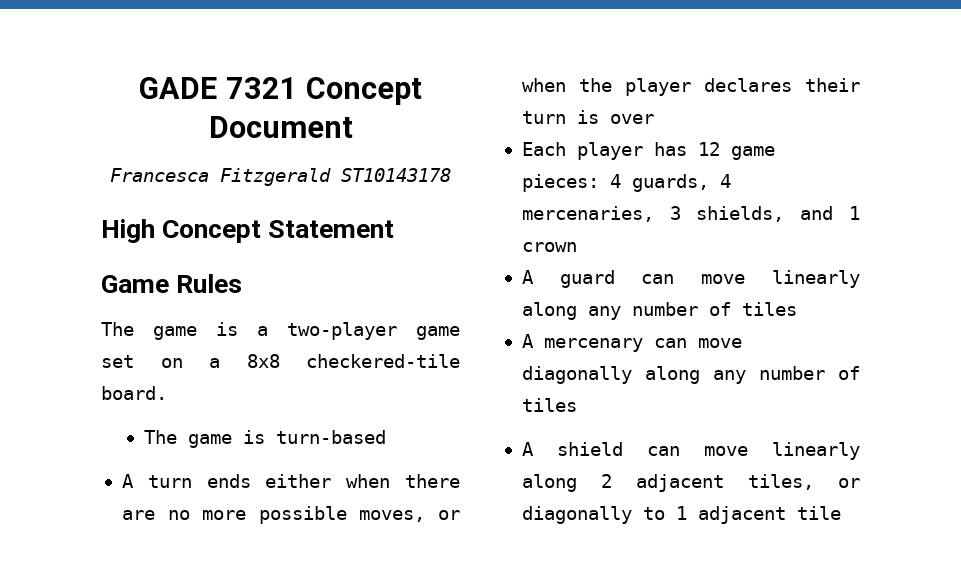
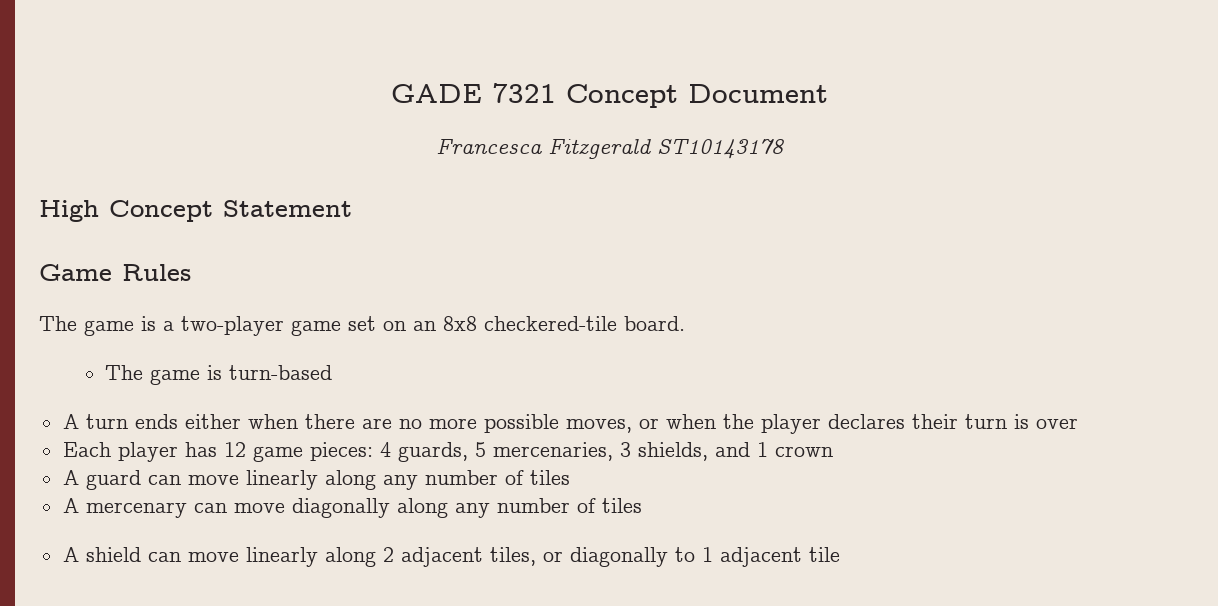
[209,358,220,368] a -> [413,321,436,331] an
[719,174,731,188] 4 -> [474,442,486,457] 5

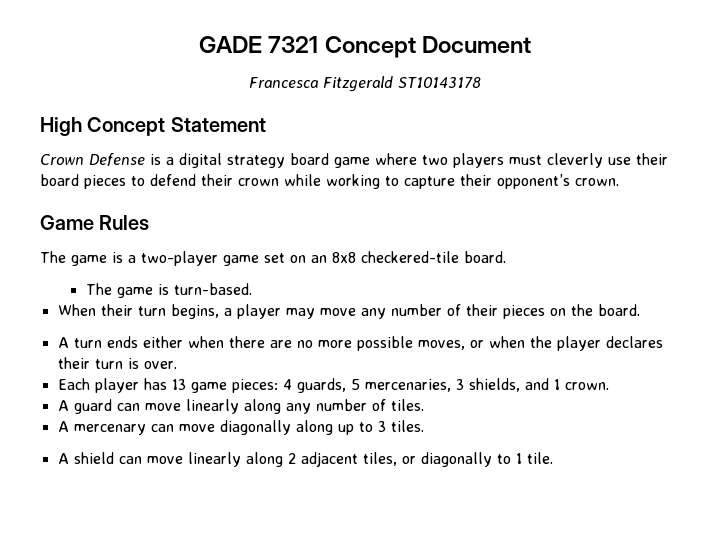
(352, 208) none -> [40,153,668,168] [40,174,619,189] // Crown Defense is a digital strategy board game where two players must cleverly use their board pieces to defend their crown while working to capture their opponent’s crown.
[229,365,333,380] turn-based -> [173,283,252,295] [57,304,640,319] turn-based. // When their turn begins, a player may move any number of their pieces on the board.
[1035,418,1078,429] over -> [143,361,177,369] over.
[223,442,246,457] 12 -> [171,379,186,390] 13
[774,446,833,457] crown -> [564,382,609,390] crown.
[529,470,570,485] tiles -> [390,399,424,411] tiles.
[454,498,642,518] any number of tiles -> [337,420,424,435] up to 3 tiles.
[719,547,840,567] adjacent tile -> [526,452,553,464] tile.

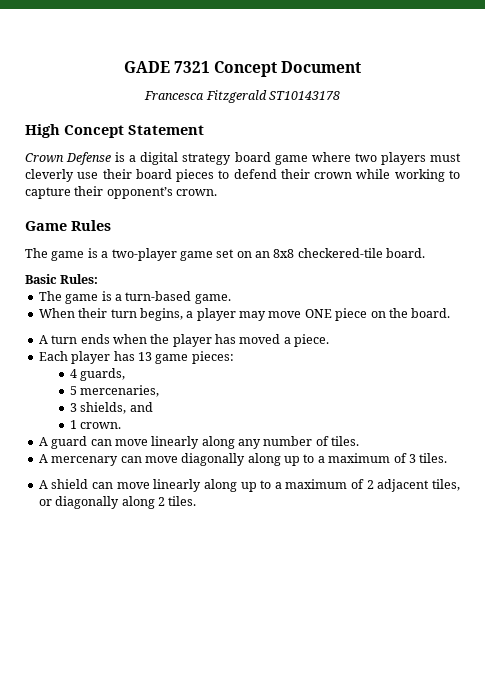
[85,283,252,298] // The game is turn-based. -> [25,274,99,284] [38,291,231,304] // Basic Rules: // The game is a turn-based game.
[360,304,545,319] any number of their pieces -> [304,308,368,321] ONE piece
[142,336,663,351] [57,357,177,369] either when there are no more possible moves, or when the player declares their turn is over. -> [112,334,330,347] when the player has moved a piece.
(278, 386) none -> (234, 357) //
(346, 385) none -> (126, 374) //
(451, 385) none -> (160, 391) //
(549, 384) none -> (153, 407) //
(373, 427) none -> [317,453,407,463] a maximum of
(283, 459) none -> [240,479,365,492] up to a maximum of
[496,452,553,464] to 1 tile. -> [121,496,197,509] along 2 tiles.

